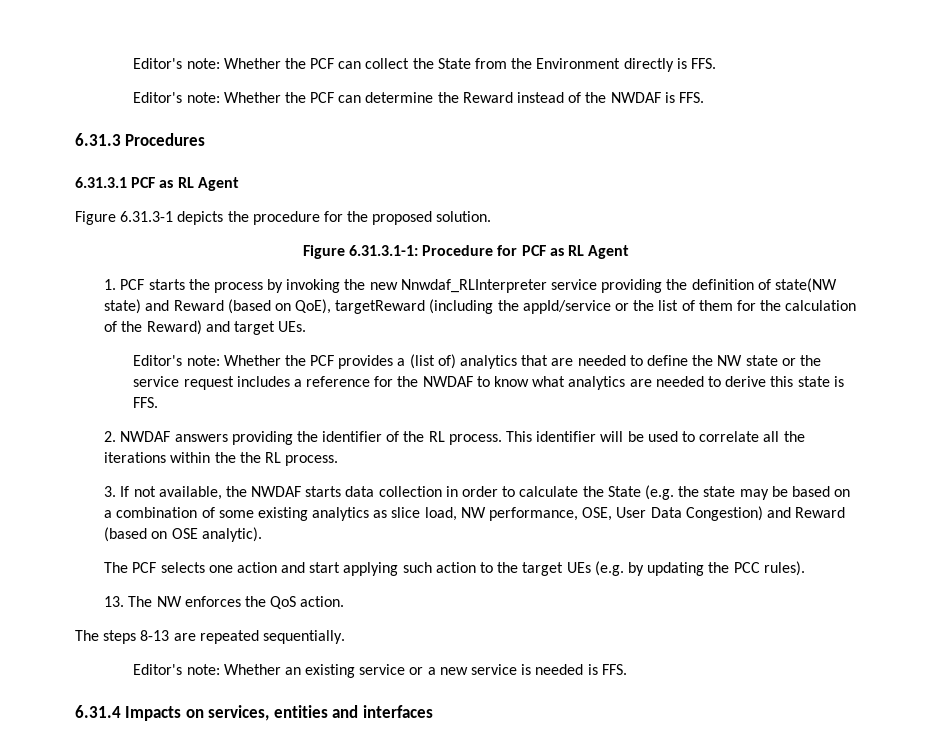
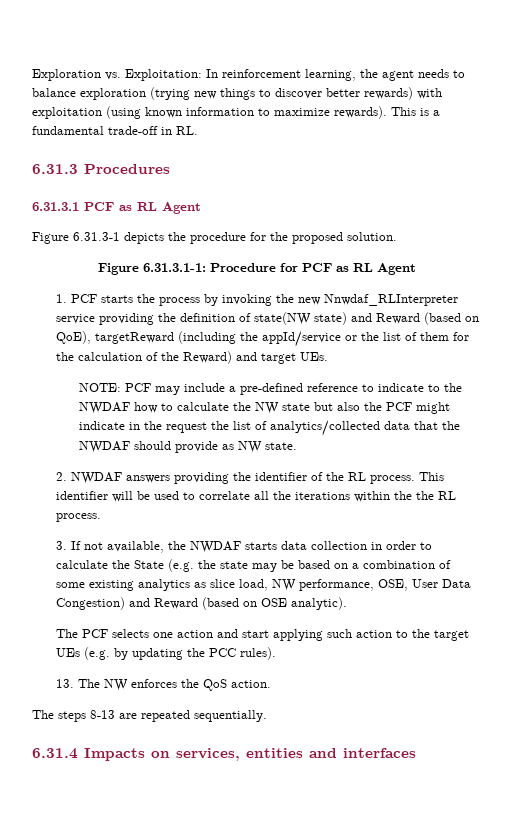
[133,58,716,72] [133,92,704,103] Editor's note: Whether the PCF can collect the State from the Environment directly is FFS. // Editor's note: Whether the PCF can determine the Reward instead of the NWDAF is FFS. -> [32,69,465,81] [32,87,442,100] [32,106,440,119] [32,126,198,135] Exploration vs. Exploitation: In reinforcement learning, the agent needs to balance exploration (trying new things to discover better rewards) with exploitation (using known information to maximize rewards). This is a fundamental trade-off in RL.
[133,354,821,369] [133,376,844,390] [133,397,159,408] Editor's note: Whether the PCF provides a (list of) analytics that are needed to define the NW state or the service request includes a reference for the NWDAF to know what analytics are needed to derive this state is FFS. -> [79,383,463,395] [79,402,451,414] [79,420,461,436] [79,441,298,453] NOTE: PCF may include a pre-defined reference to indicate to the NWDAF how to calculate the NW state but also the PCF might indicate in the request the list of analytics/collected data that the NWDAF should provide as NW state.
[133,664,627,678] // Editor's note: Whether an existing service or a new service is needed is FFS. -> (267, 716) none

